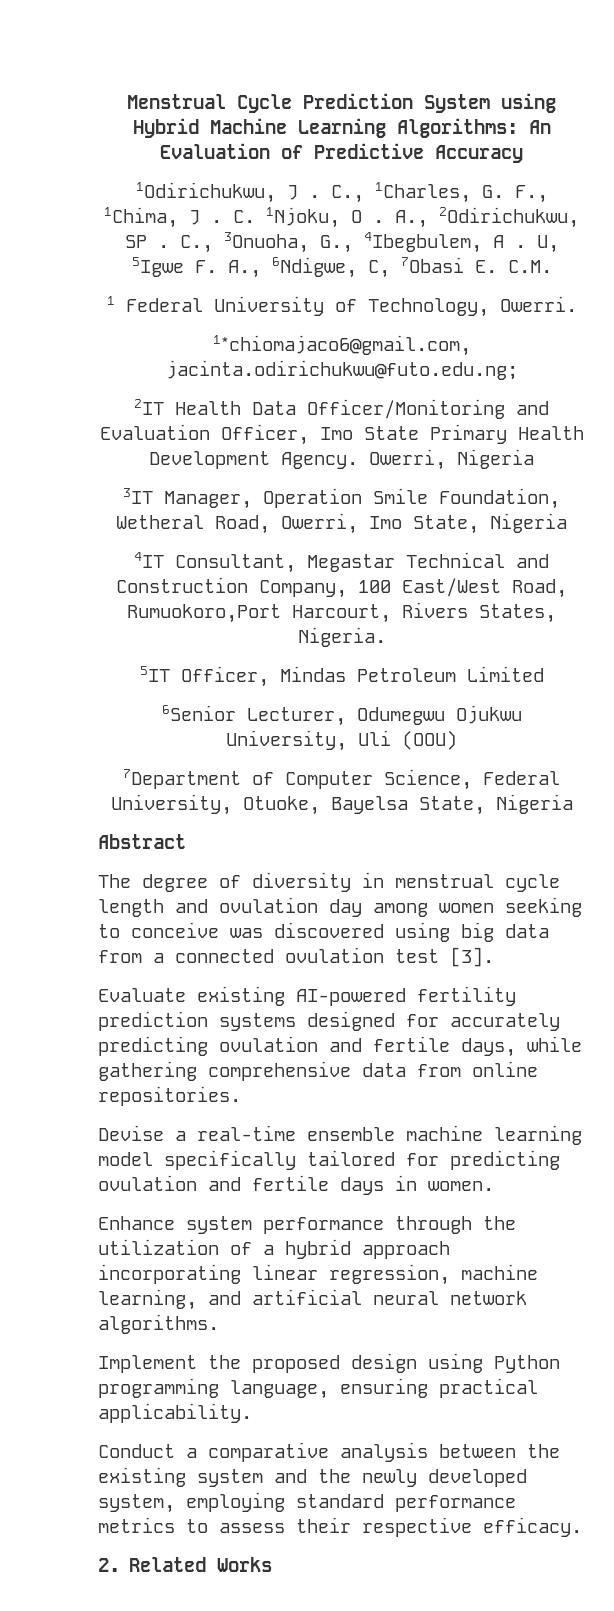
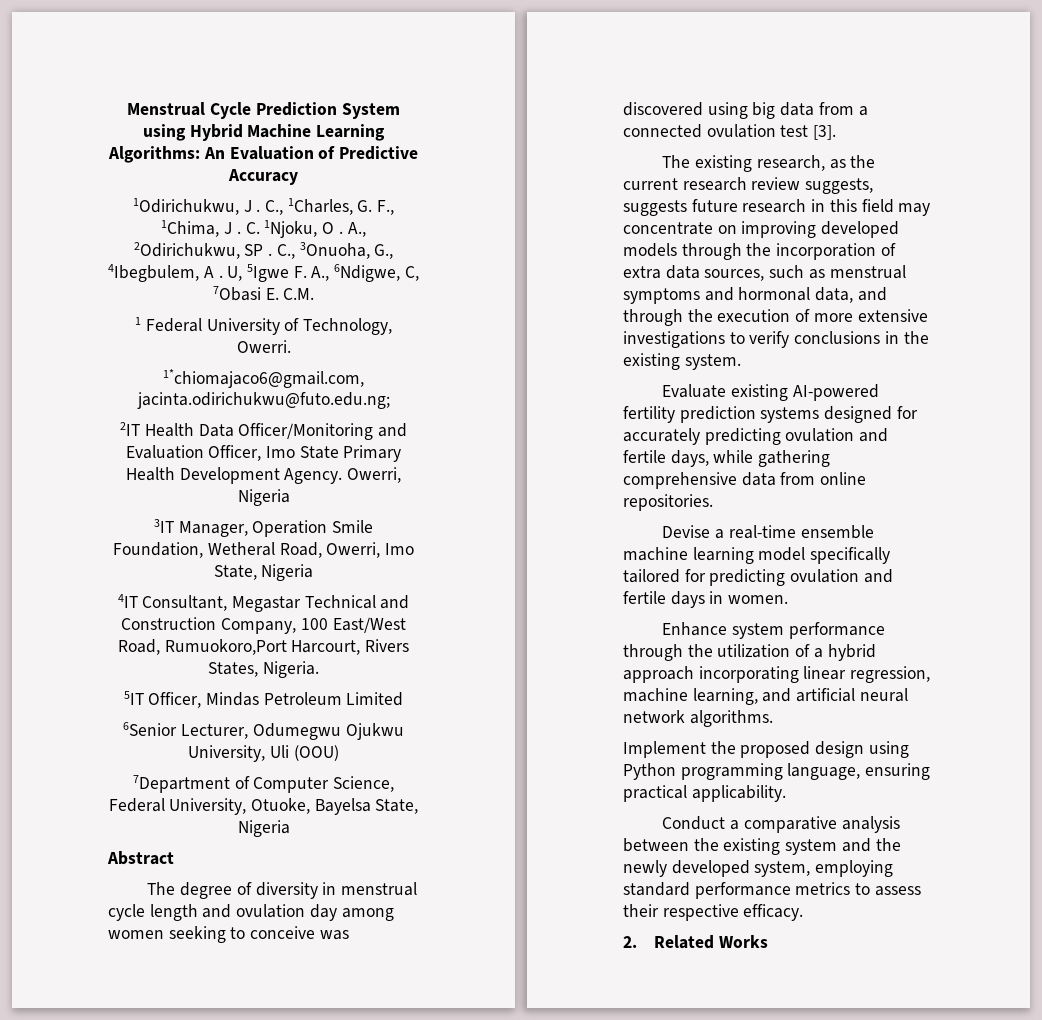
(494, 957) none -> [662,155,876,172] [623,177,874,194] [623,199,931,216] [623,221,900,238] [623,243,896,260] [623,265,906,281] [623,287,887,304] [623,309,928,326] [623,331,929,348] [623,353,741,370] // The existing research, as the current research review suggests, suggests future research in this field may concentrate on improving developed models through the incorporation of extra data sources, such as menstrual symptoms and hormonal data, and through the execution of more extensive investigations to verify conclusions in the existing system.

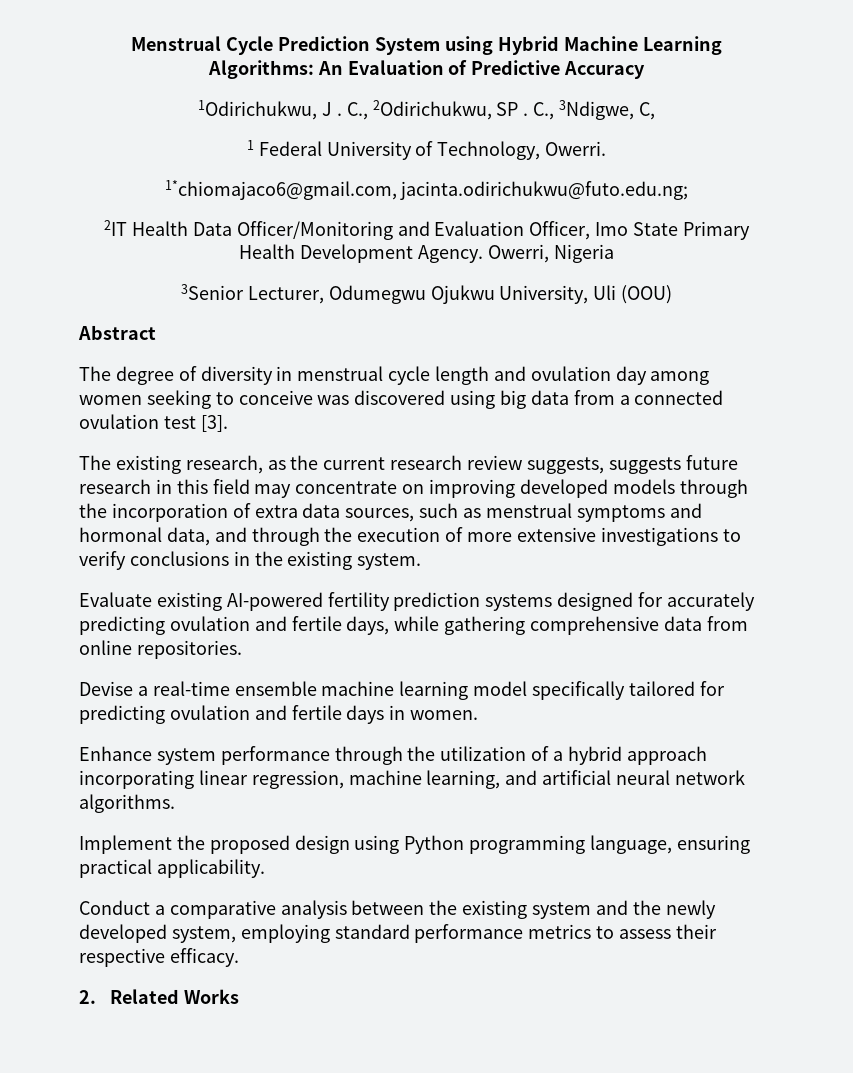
[287,198,395,215] [161,220,366,238] [133,242,394,259] [108,264,419,282] [212,286,315,301] 1Charles, G. F., 1Chima, J . C. 1Njoku, O . A., 2Odirichukwu, SP . C., 3Onuoha, G., 4Ibegbulem, A . U, 5Igwe F. A., 6Ndigwe, C, 7Obasi E. C.M. -> [372,100,655,120] 2Odirichukwu, SP . C., 3Ndigwe, C,
[153,519,374,537] [113,542,414,558] [213,564,314,581] [117,594,410,612] [121,617,406,634] [117,639,410,655] [208,661,319,678] [123,691,404,708] [123,722,178,736] 3IT Manager, Operation Smile Foundation, Wetheral Road, Owerri, Imo State, Nigeria // 4IT Consultant, Megastar Technical and Construction Company, 100 East/West Road, Rumuokoro,Port Harcourt, Rivers States, Nigeria. // 5IT Officer, Mindas Petroleum Limited // 6Senior -> [180,284,244,300] 3Senior
[132,775,395,793] [108,798,419,815] [237,820,290,837] // 7Department of Computer Science, Federal University, Otuoke, Bayelsa State, Nigeria -> (673, 294) none

